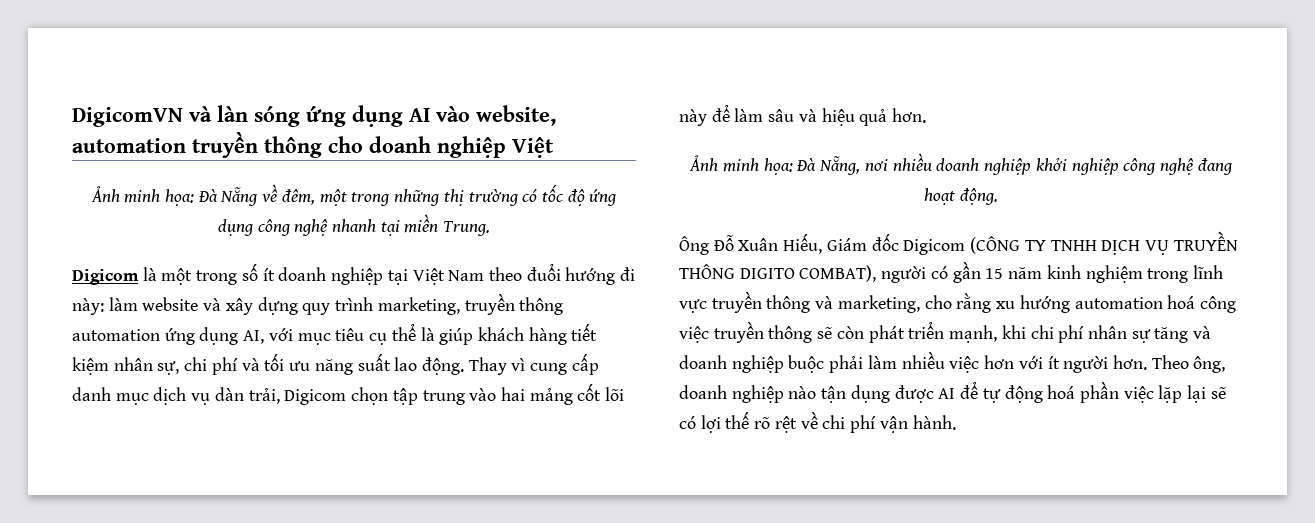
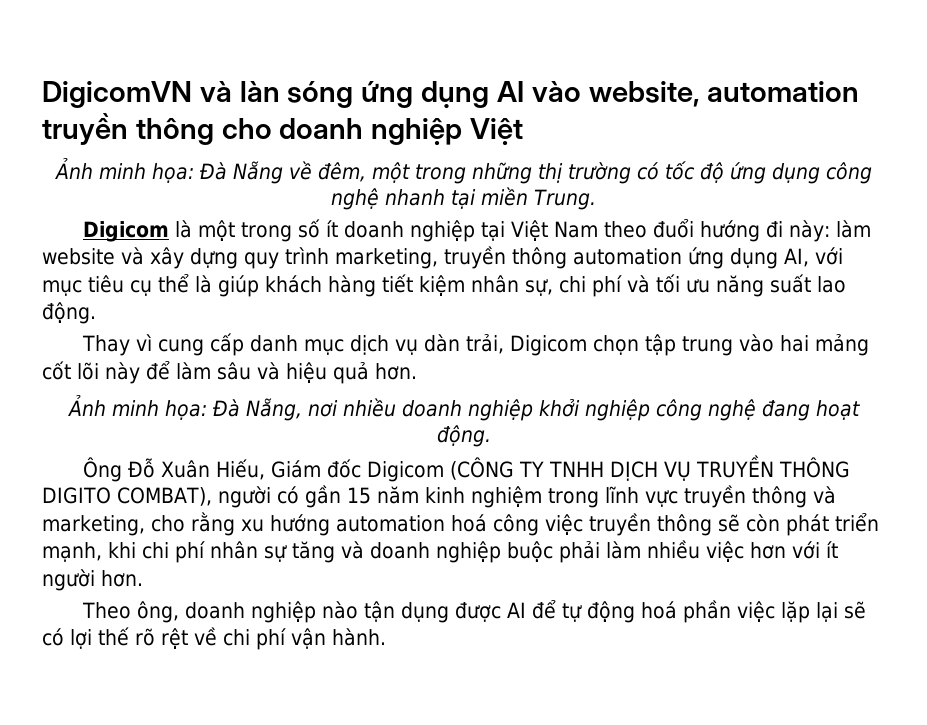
(464, 366) none -> (96, 313) //
(1147, 362) none -> (143, 578) //

